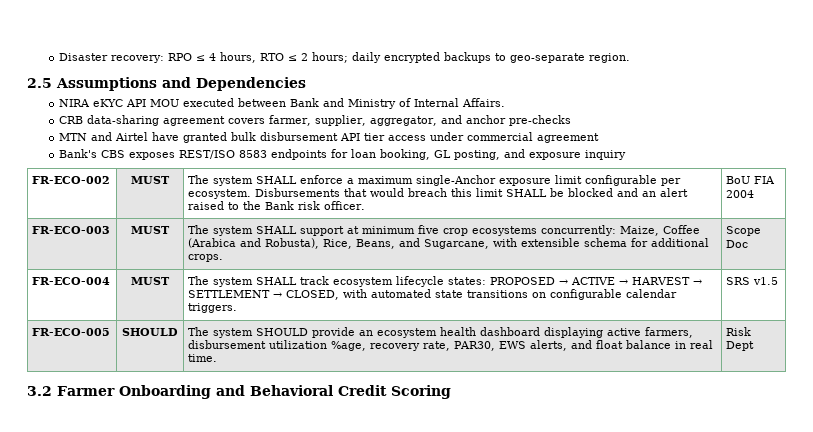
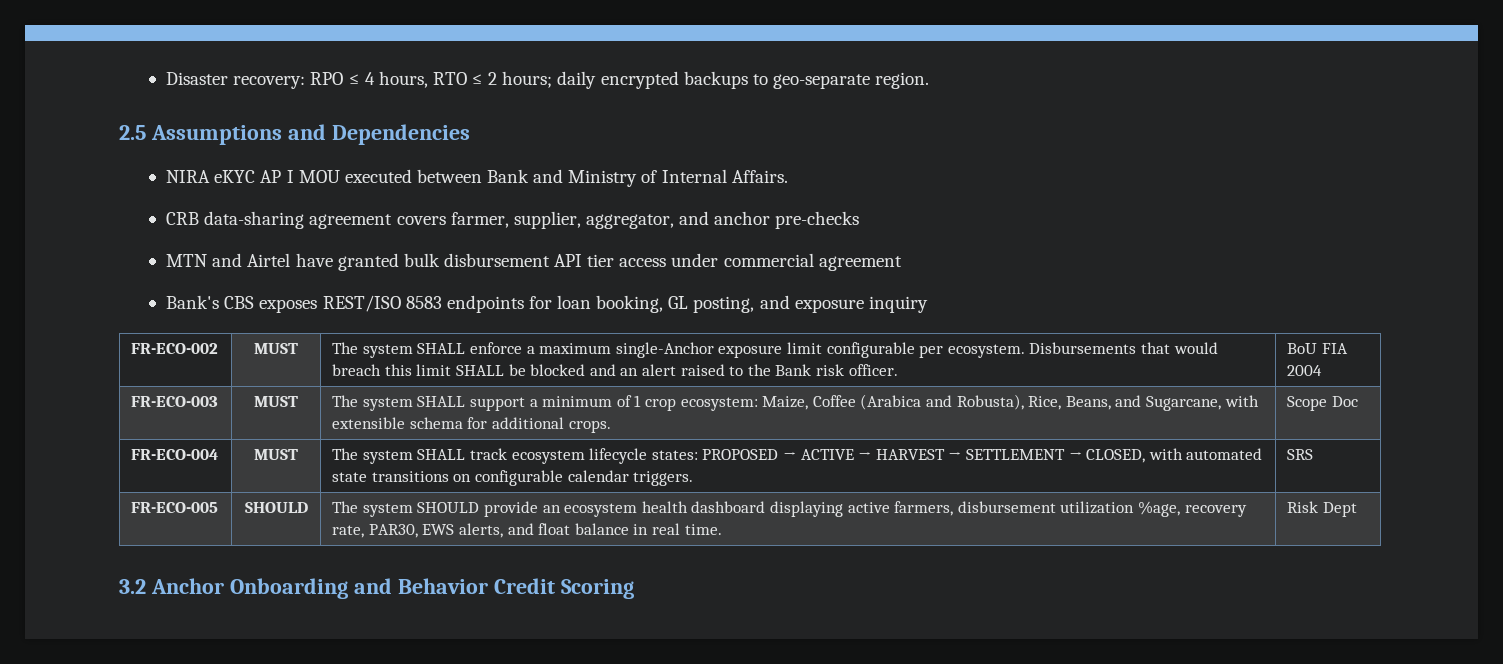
[126,99,147,107] API -> [260,170,294,183] AP I
[347,225,617,236] at minimum five crop ecosystems concurrently: -> [529,395,758,411] a minimum of 1 crop ecosystem:
[753,277,779,285] v1.5 -> (1314, 454) none
[57,386,115,396] Farmer -> [150,578,224,594] Anchor
[250,385,333,396] Behavioral -> [397,578,488,594] Behavior

